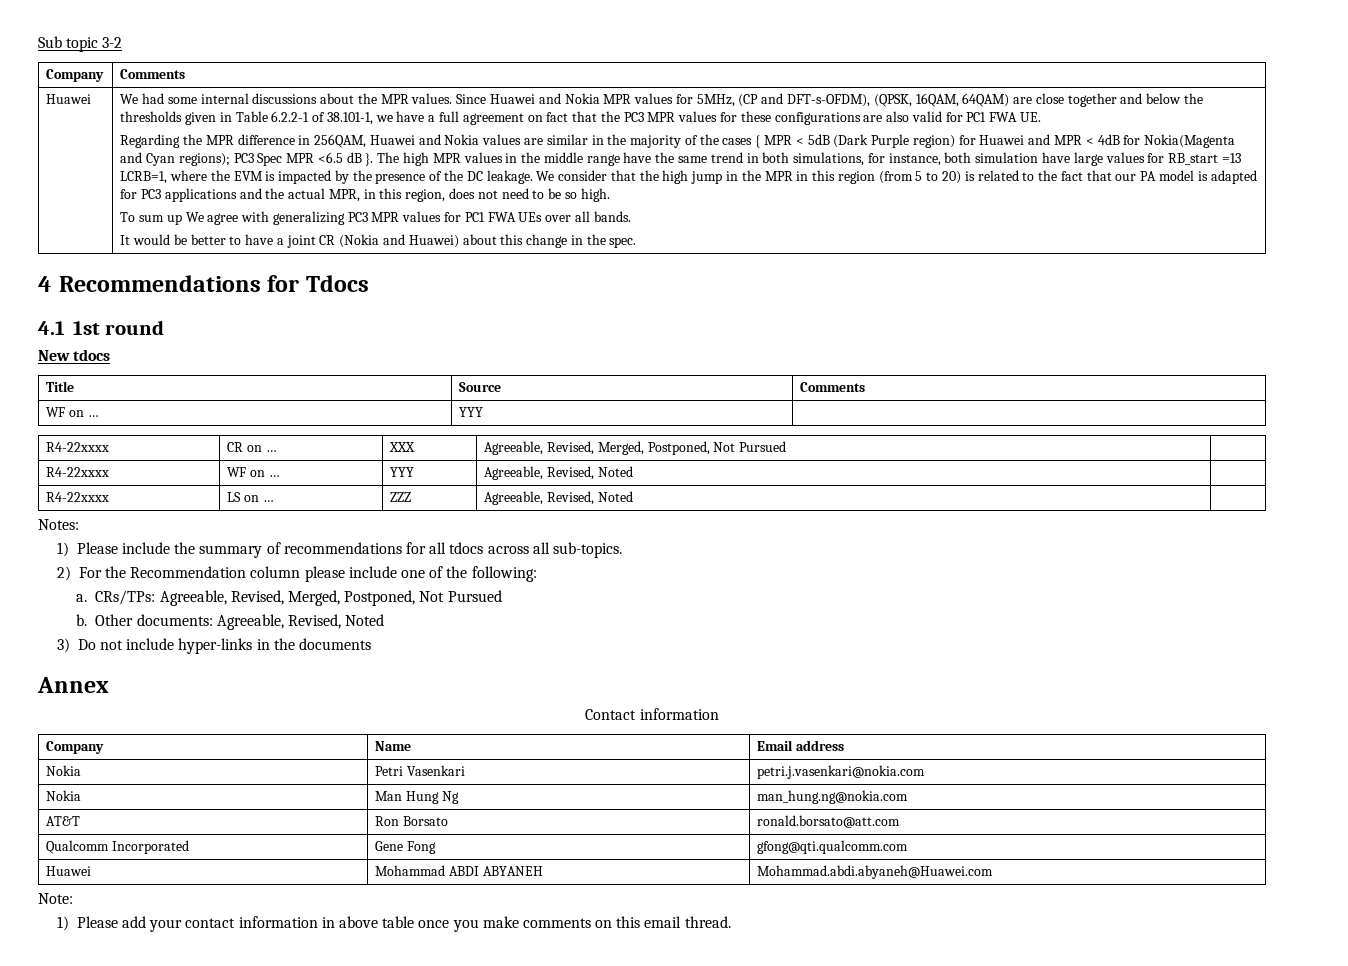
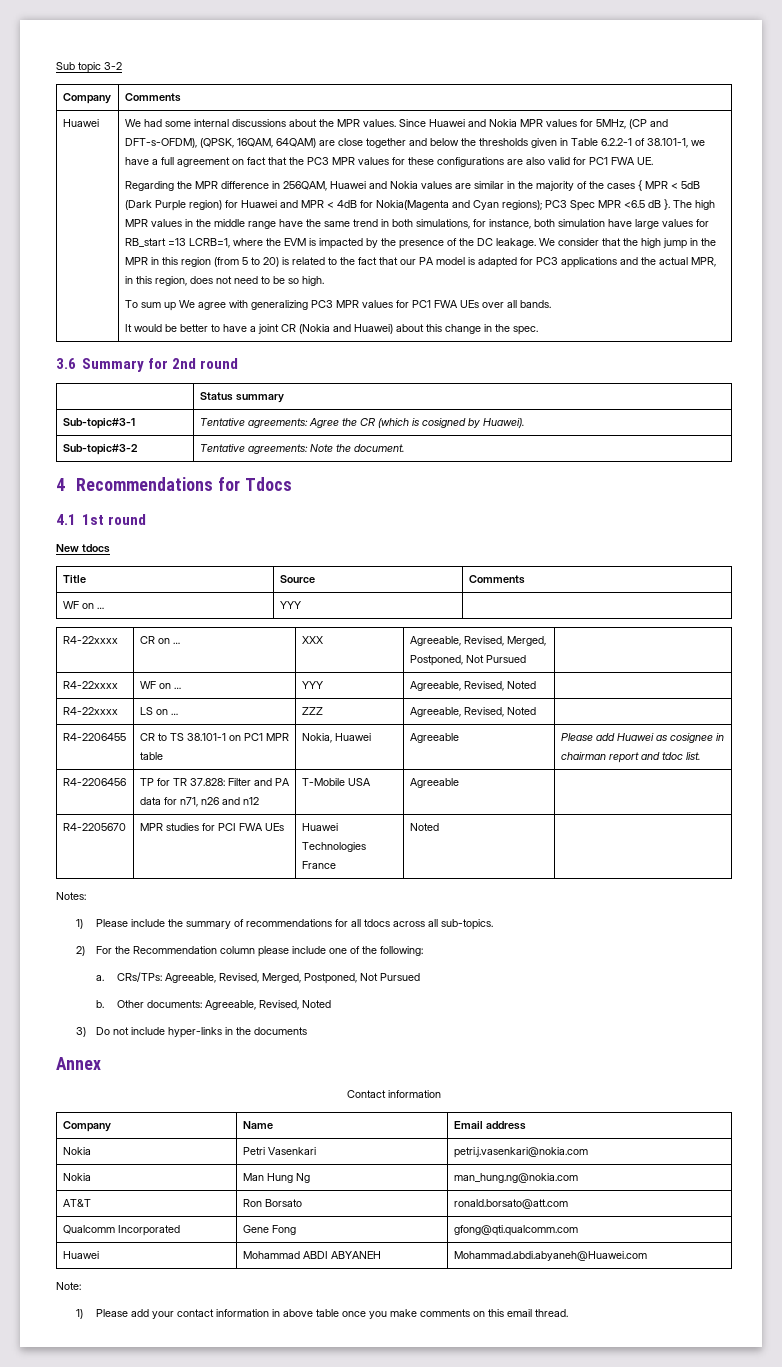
(637, 242) none -> [56,358,238,372] [199,392,284,403] [62,418,135,429] [199,418,524,428] [62,444,138,455] [199,444,404,454] // 3.6 Summary for 2nd round // | Status summary // Sub-topic#3-1 | Tentative agreements: Agree the CR (which is cosigned by Huawei). // Sub-topic#3-2 | Tentative agreements: Note the document.
(633, 496) none -> [62,733,126,741] [139,733,289,741] [139,752,163,760] [301,733,371,743] [409,733,459,743] [560,733,724,743] [560,752,700,763] [62,778,126,786] [139,778,290,786] [139,797,259,807] [301,778,371,786] [409,778,459,788] [62,823,126,831] [139,823,284,831] [301,823,338,831] [301,842,366,852] [301,861,336,869] [409,823,439,831] // R4-2206455 | CR to TS 38.101-1 on PC1 MPR table | Nokia, Huawei | Agreeable | Please add Huawei as cosignee in chairman report and tdoc list. // R4-2206456 | TP for TR 37.828: Filter and PA data for n71, n26 and n12 | T-Mobile USA | Agreeable | // R4-2205670 | MPR studies for PCI FWA UEs | Huawei Technologies France | Noted |

